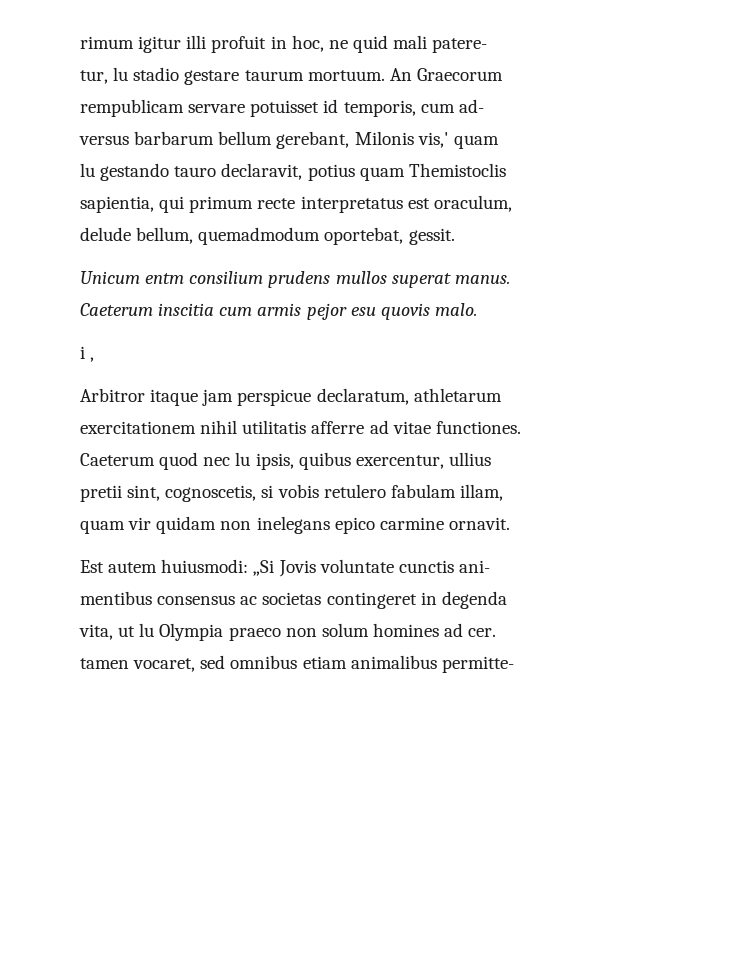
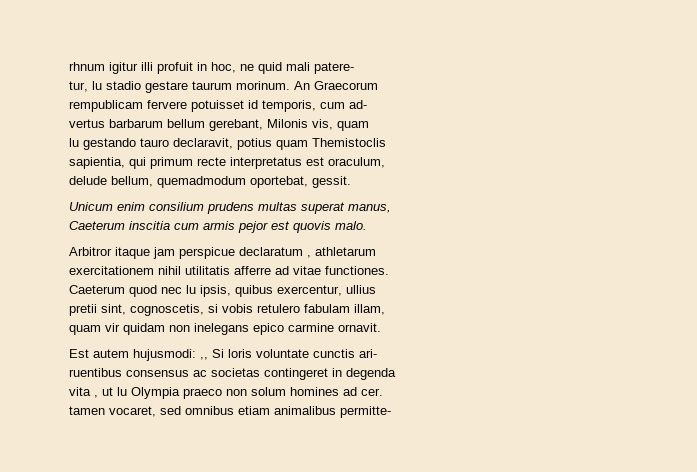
[80,36,134,49] rimum -> [69,62,105,71] rhnum
[307,70,385,81] mortuum. -> [236,81,290,90] morinum.
[188,104,246,113] servare -> [147,100,187,109] fervere
[79,135,129,145] versus -> [69,119,105,128] vertus
[417,132,449,148] vis,' -> [312,119,333,130] vis,
[145,273,185,284] entm -> [117,202,145,211] enim
[335,271,510,288] mullos superat manus. -> [258,202,391,214] multas superat manus,
[350,307,376,316] esu -> [271,221,290,230] est
[80,346,95,362] // i , -> (367, 225) none
[316,388,409,405] declaratum, -> [239,247,311,258] declaratum ,
[161,559,490,577] [80,591,152,605] huiusmodi: „Si Jovis voluntate cunctis ani- // mentibus -> [133,349,377,361] [69,368,122,377] hujusmodi: ,, Si loris voluntate cunctis ari- // ruentibus
[79,624,113,640] vita, -> [69,387,98,398] vita ,

